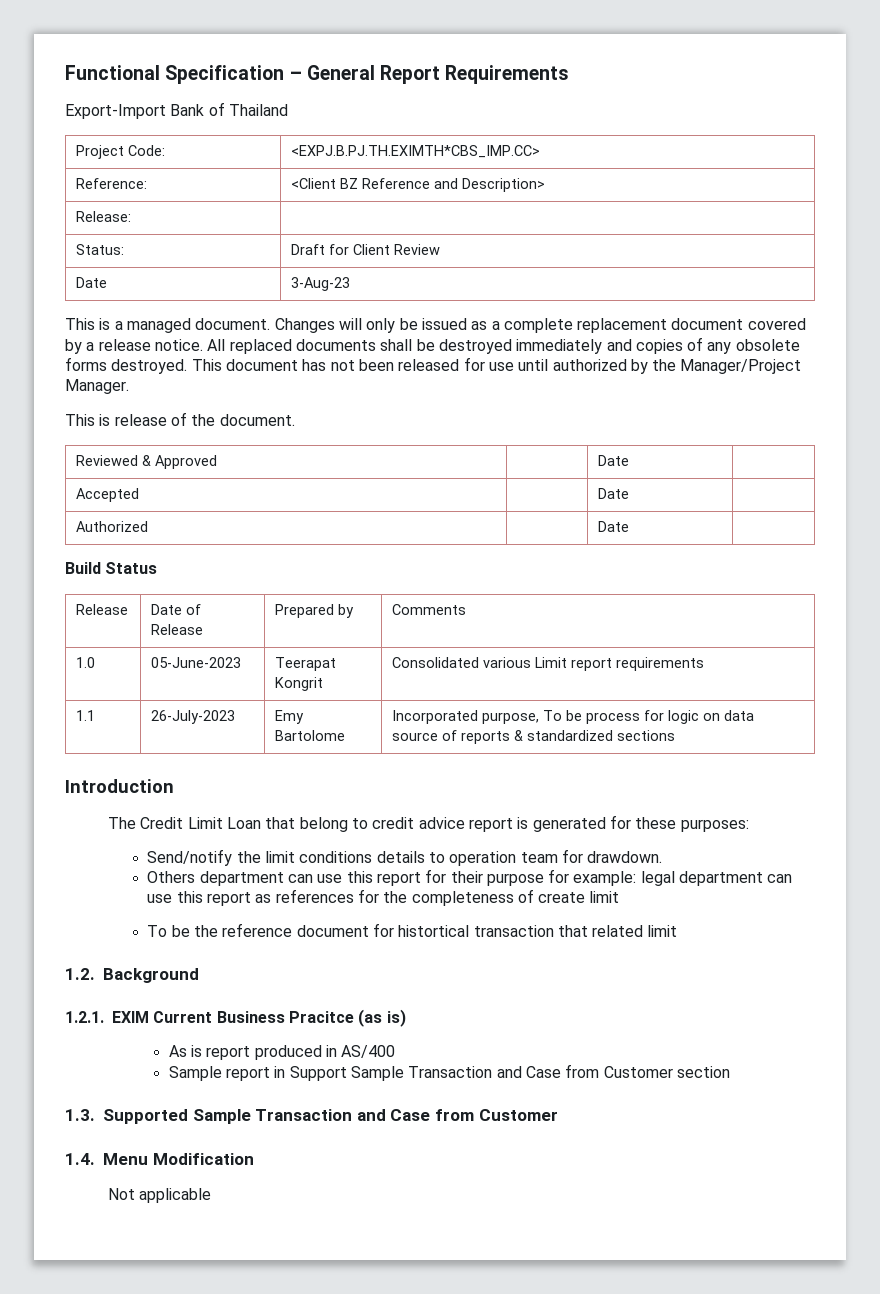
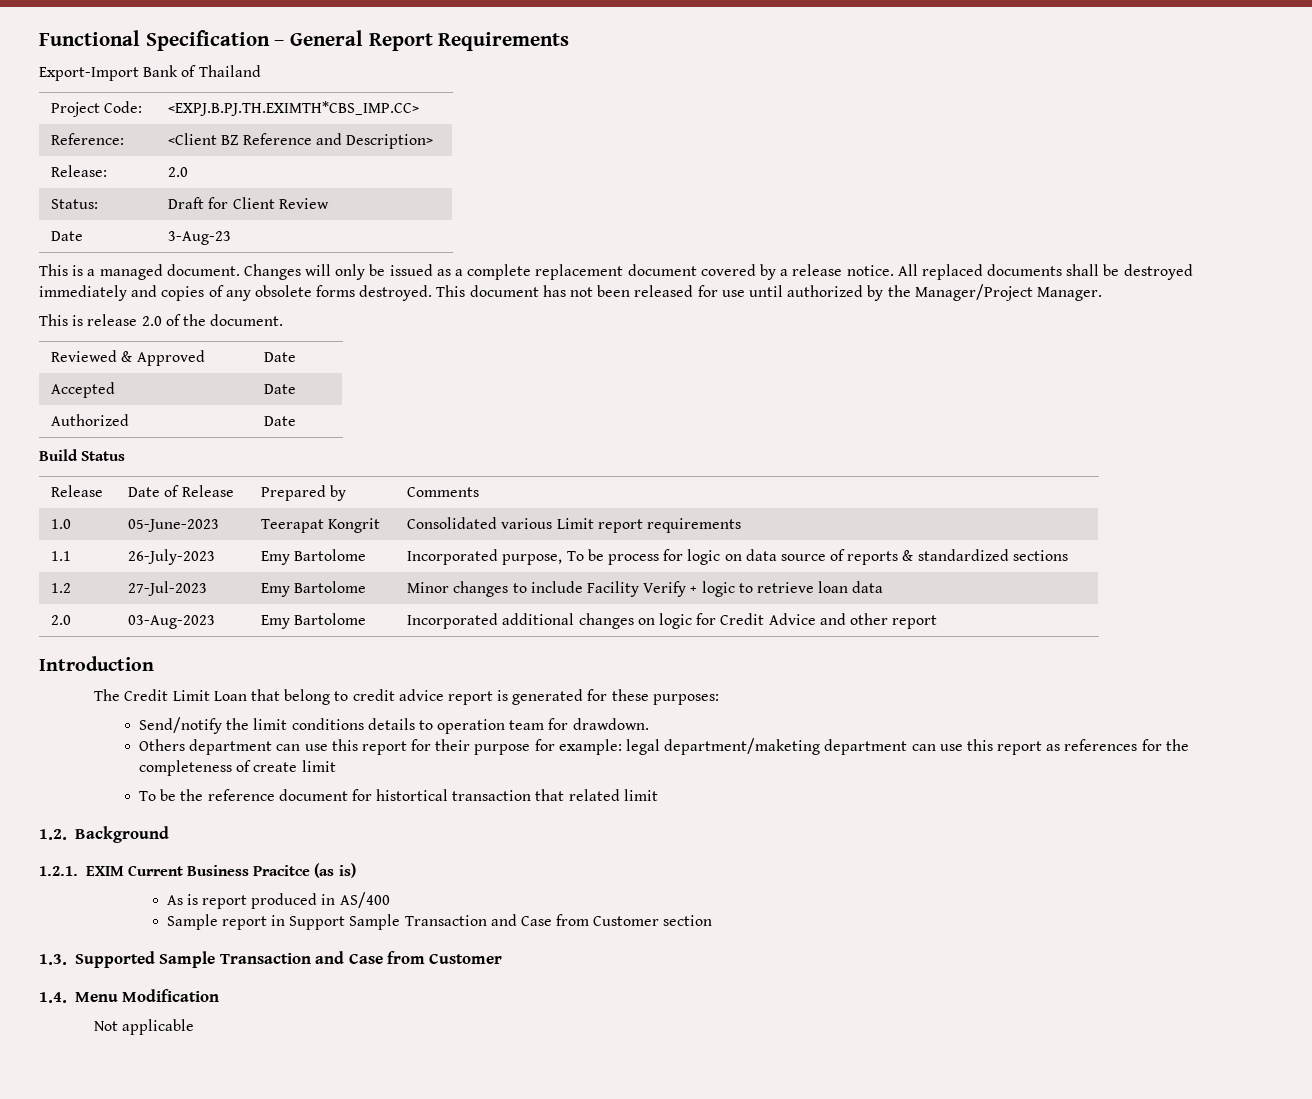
(132, 216) none -> [168,167,189,177] 2.0
(167, 420) none -> [141,316,162,326] 2.0
(676, 735) none -> [51,583,72,593] [128,581,208,596] [261,581,367,597] [407,581,884,597] [51,615,72,625] [128,615,216,629] [261,613,367,629] [407,613,938,629] // 1.2 | 27-Jul-2023 | Emy Bartolome | Minor changes to include Facility Verify + logic to retrieve loan data // 2.0 | 03-Aug-2023 | Emy Bartolome | Incorporated additional changes on logic for Credit Advice and other report
(675, 878) none -> [664,738,821,755] department/maketing

